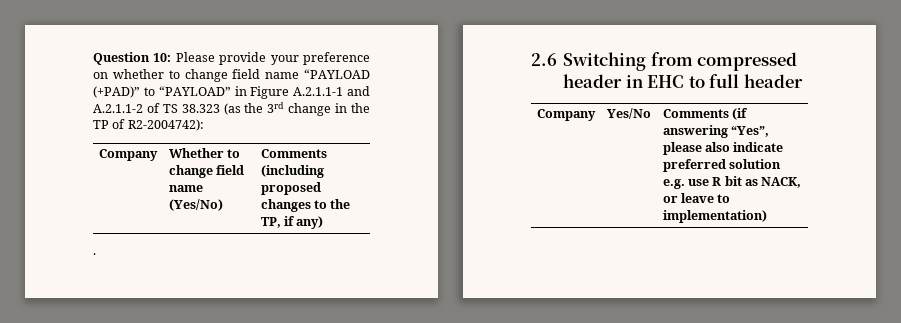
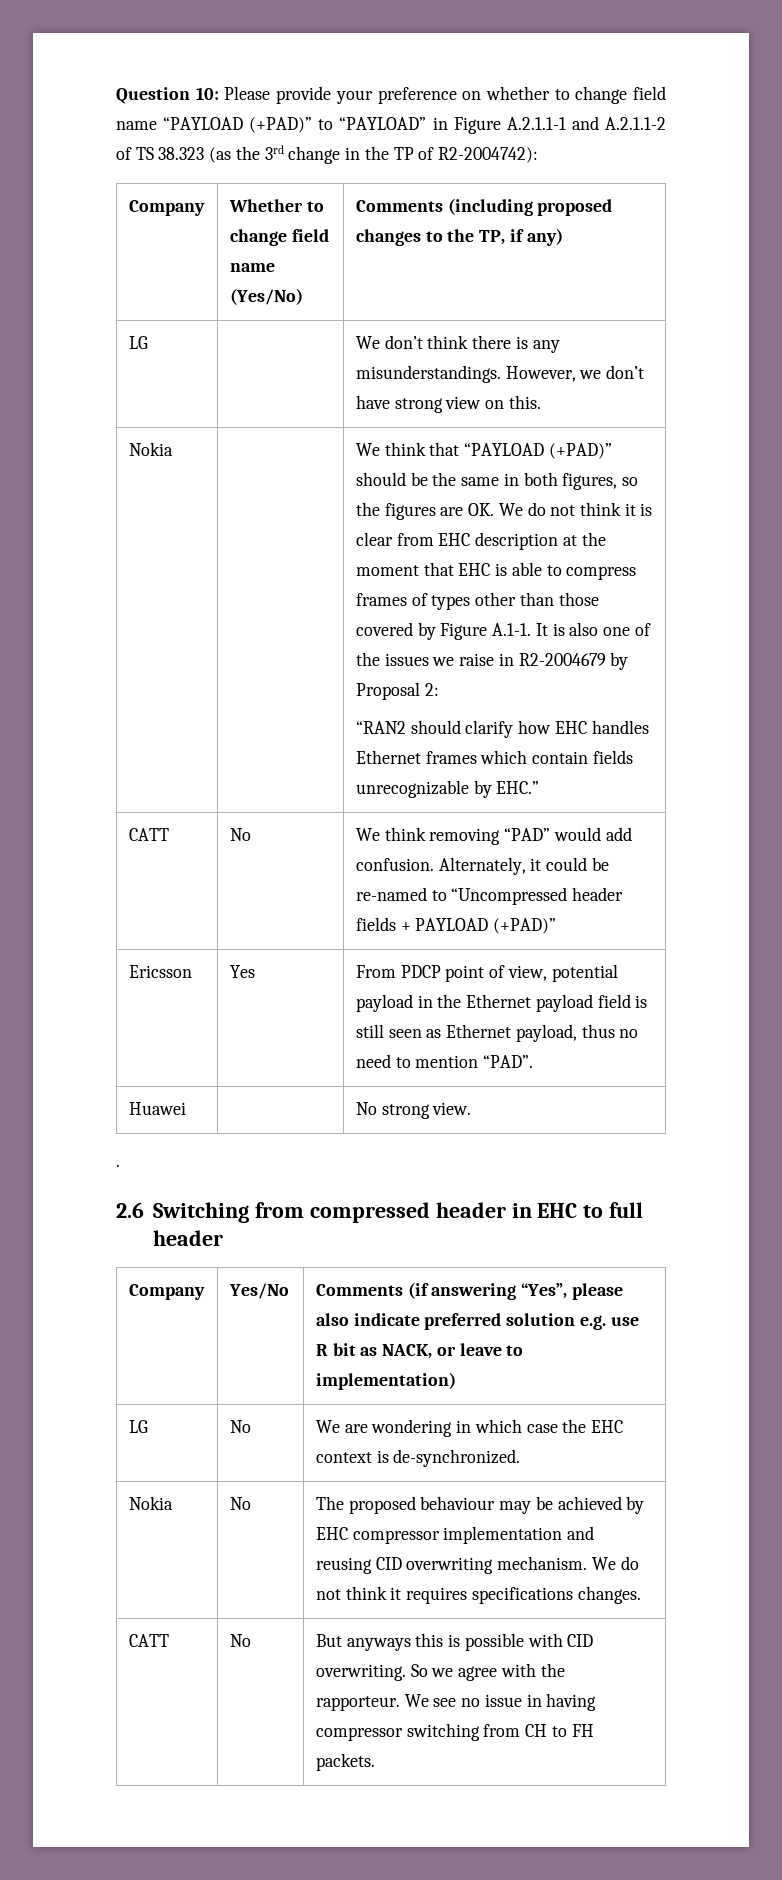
(324, 222) none -> [128,336,148,349] [355,335,560,353] [355,365,645,383] [355,395,541,413] [128,442,173,456] [355,442,612,459] [355,472,639,490] [355,502,653,520] [355,532,606,550] [355,562,637,580] [355,592,599,610] [355,622,651,640] [355,652,629,670] [355,682,439,700] [355,720,649,738] [355,750,633,764] [355,780,540,798] [128,828,169,841] [229,828,251,841] [355,827,632,845] [355,857,609,875] [355,887,624,905] [355,917,557,934] [128,965,192,978] [229,965,255,978] [355,964,618,982] [355,994,648,1012] [355,1024,639,1042] [355,1054,534,1068] [128,1102,186,1115] [355,1102,472,1119] // LG | | We don’t think there is any misunderstandings. However, we don’t have strong view on this. // Nokia | | We think that “PAYLOAD (+PAD)” should be the same in both figures, so the figures are OK. We do not think it is clear from EHC description at the moment that EHC is able to compress frames of types other than those covered by Figure A.1-1. It is also one of the issues we raise in R2-2004679 by Proposal 2: // “RAN2 should clarify how EHC handles Ethernet frames which contain fields unrecognizable by EHC.” // CATT | No | We think removing “PAD” would add confusion. Alternately, it could be re-named to “Uncompressed header fields + PAYLOAD (+PAD)” // Ericsson | Yes | From PDCP point of view, potential payload in the Ethernet payload field is still seen as Ethernet payload, thus no need to mention “PAD”. // Huawei | | No strong view.
(767, 216) none -> [128,1420,148,1433] [229,1420,251,1433] [315,1419,624,1437] [315,1449,521,1467] [128,1496,173,1510] [229,1497,251,1510] [315,1496,645,1514] [315,1526,595,1544] [315,1556,639,1574] [315,1586,641,1604] [128,1634,169,1647] [229,1634,251,1647] [315,1633,594,1651] [315,1663,565,1681] [315,1693,597,1711] [315,1723,594,1741] [315,1753,375,1771] // LG | No | We are wondering in which case the EHC context is de-synchronized. // Nokia | No | The proposed behaviour may be achieved by EHC compressor implementation and reusing CID overwriting mechanism. We do not think it requires specifications changes. // CATT | No | But anyways this is possible with CID overwriting. So we agree with the rapporteur. We see no issue in having compressor switching from CH to FH packets.

